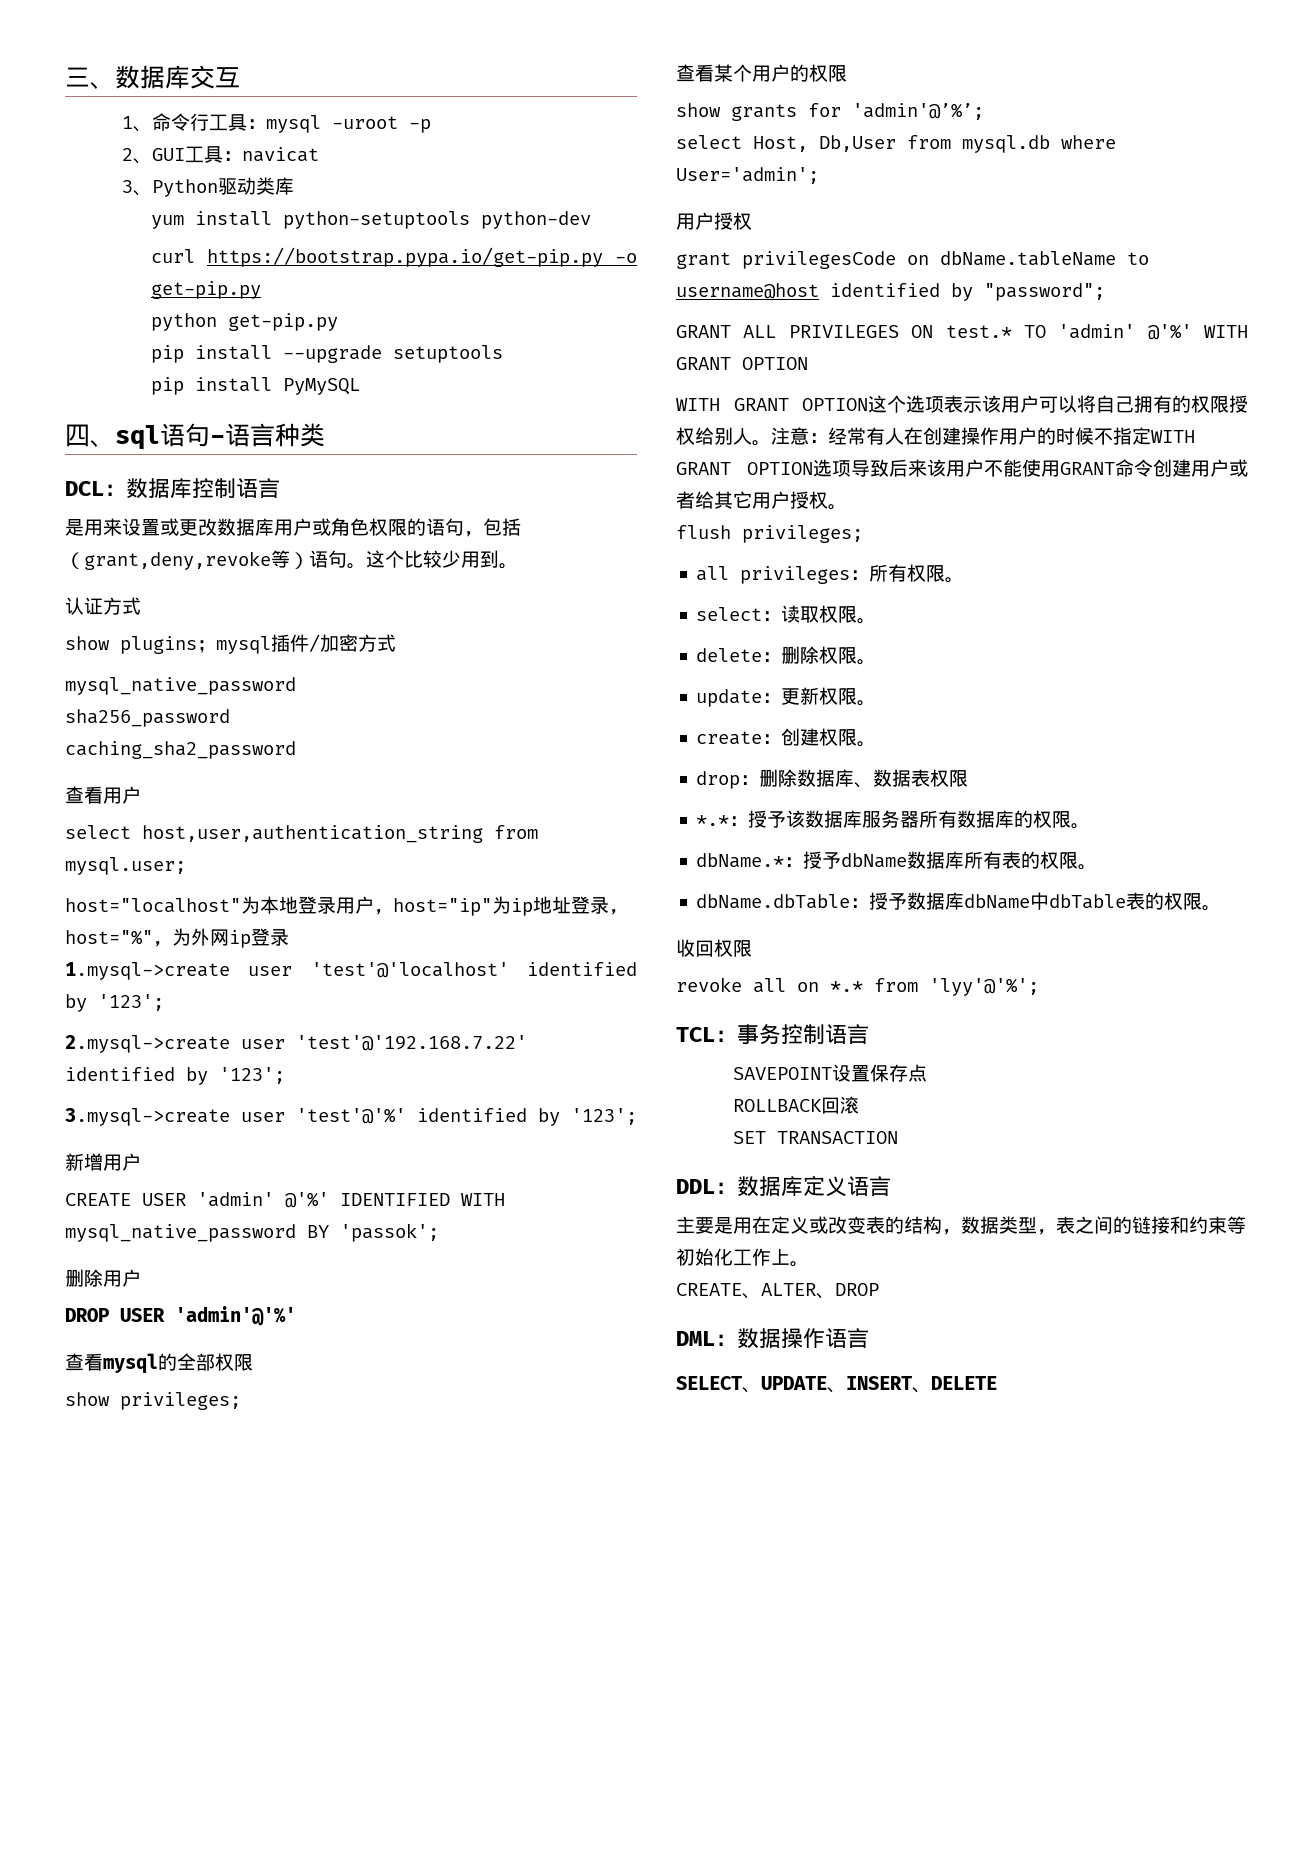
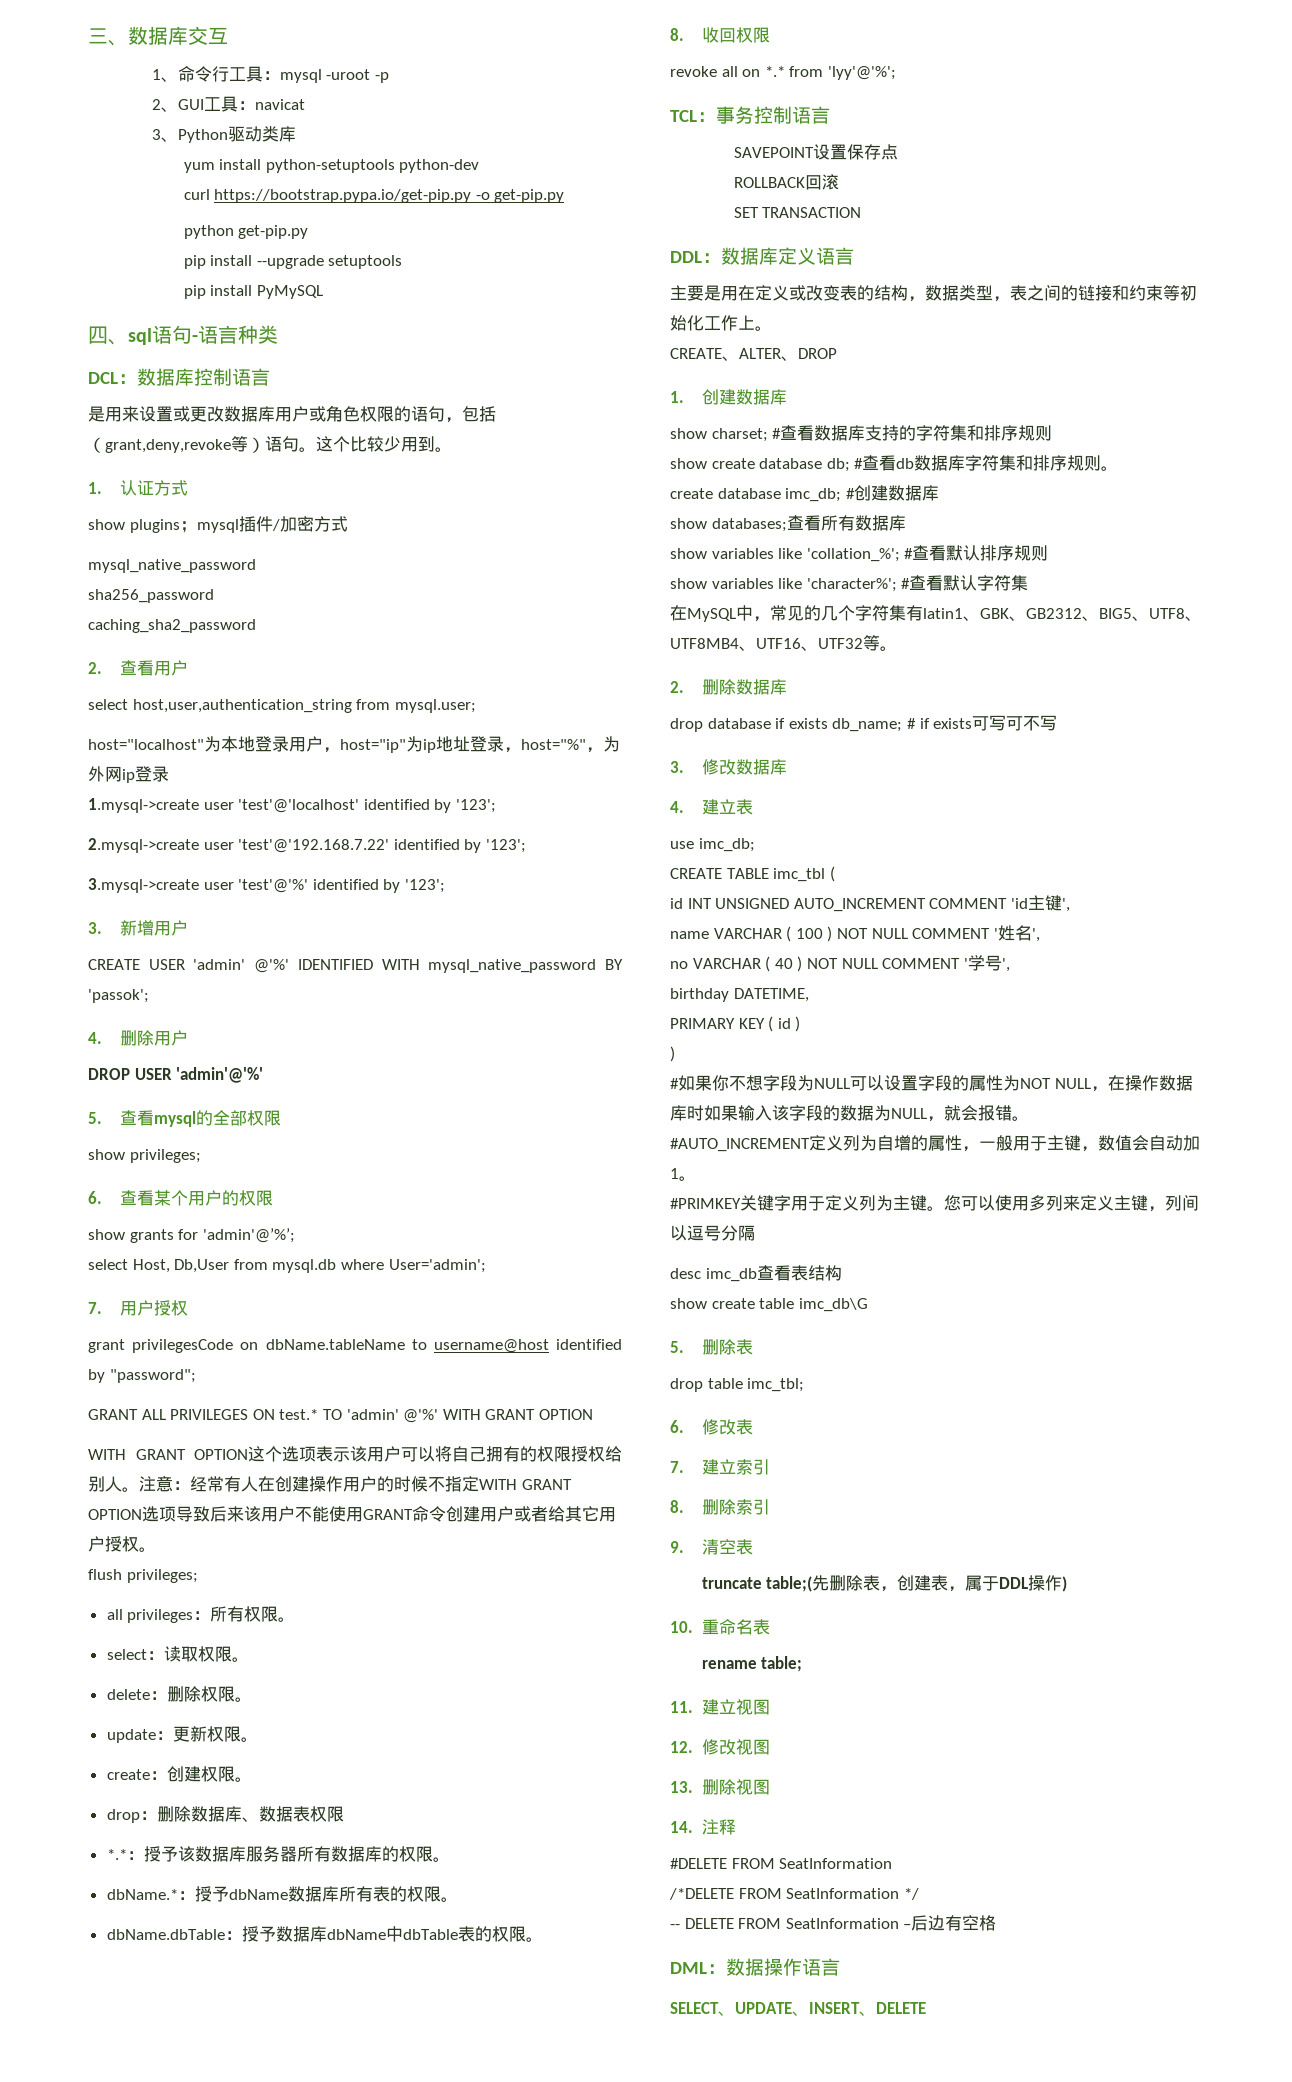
(518, 566) none -> [88,482,102,494] 1.
(296, 750) none -> [88,662,102,674] 2.
(637, 1116) none -> [88,922,102,934] 3.
(439, 1232) none -> [88,1032,102,1044] 4.
(296, 1316) none -> [88,1112,102,1124] 5.
(241, 1401) none -> [88,1191,102,1204] 6.
(819, 175) none -> [88,1302,102,1314] 7.
(1222, 908) none -> [670,28,684,41] 8.
(879, 1289) none -> [670,389,787,405] [670,425,1053,442] [670,455,1119,472] [670,485,939,502] [670,515,906,532] [670,545,1049,562] [670,575,1029,592] [670,605,1202,622] [670,635,897,651] [670,679,787,695] [670,715,1058,732] [670,759,787,775] [670,799,753,815] [670,838,755,852] [670,866,835,882] [670,895,1070,912] [670,925,1040,942] [670,955,1010,972] [670,988,809,1002] [670,1016,801,1032] [670,1046,675,1062] [670,1075,1193,1092] [670,1105,1029,1122] [670,1135,1200,1152] [670,1168,696,1181] [670,1195,1199,1212] [670,1225,755,1241] [670,1265,842,1282] [670,1298,868,1312] [670,1339,753,1355] [670,1378,805,1392] [670,1419,753,1435] [670,1459,770,1475] [670,1499,770,1515] [670,1539,753,1555] [701,1575,1068,1592] [670,1619,770,1635] [701,1656,803,1672] [670,1699,770,1715] [670,1739,770,1755] [670,1779,770,1795] [670,1819,736,1835] [670,1858,893,1869] [669,1888,919,1900] [670,1915,997,1931] // 1.创建数据库 // show charset; #查看数据库支持的字符集和排序规则 // show create database db; #查看db数据库字符集和排序规则。 // create database imc_db; #创建数据库 // show databases;查看所有数据库 // show variables like 'collation_%'; #查看默认排序规则 // show variables like 'character%'; #查看默认字符集 // 在MySQL中，常见的几个字符集有latin1、GBK、GB2312、BIG5、UTF8、UTF8MB4、UTF16、UTF32等。 // 2.删除数据库 // drop database if exists db_name; # if exists可写可不写 // 3.修改数据库 // 4.建立表 // use imc_db; // CREATE TABLE imc_tbl ( // id INT UNSIGNED AUTO_INCREMENT COMMENT 'id主键', // name VARCHAR ( 100 ) NOT NULL COMMENT '姓名', // no VARCHAR ( 40 ) NOT NULL COMMENT '学号', // birthday DATETIME, // PRIMARY KEY ( id ) // ) // #如果你不想字段为NULL可以设置字段的属性为NOT NULL，在操作数据库时如果输入该字段的数据为NULL，就会报错。 // #AUTO_INCREMENT定义列为自增的属性，一般用于主键，数值会自动加1。 // #PRIMKEY关键字用于定义列为主键。您可以使用多列来定义主键，列间以逗号分隔 // desc imc_db查看表结构 // show create table imc_db\G // 5.删除表 // drop table imc_tbl; // 6.修改表 // 7.建立索引 // 8.删除索引 // 9.清空表 // truncate table;(先删除表，创建表，属于DDL操作) // 10.重命名表 // rename table; // 11.建立视图 // 12.修改视图 // 13.删除视图 // 14.注释 // #DELETE FROM SeatInformation // /*DELETE FROM SeatInformation */ // -- DELETE FROM SeatInformation –后边有空格

